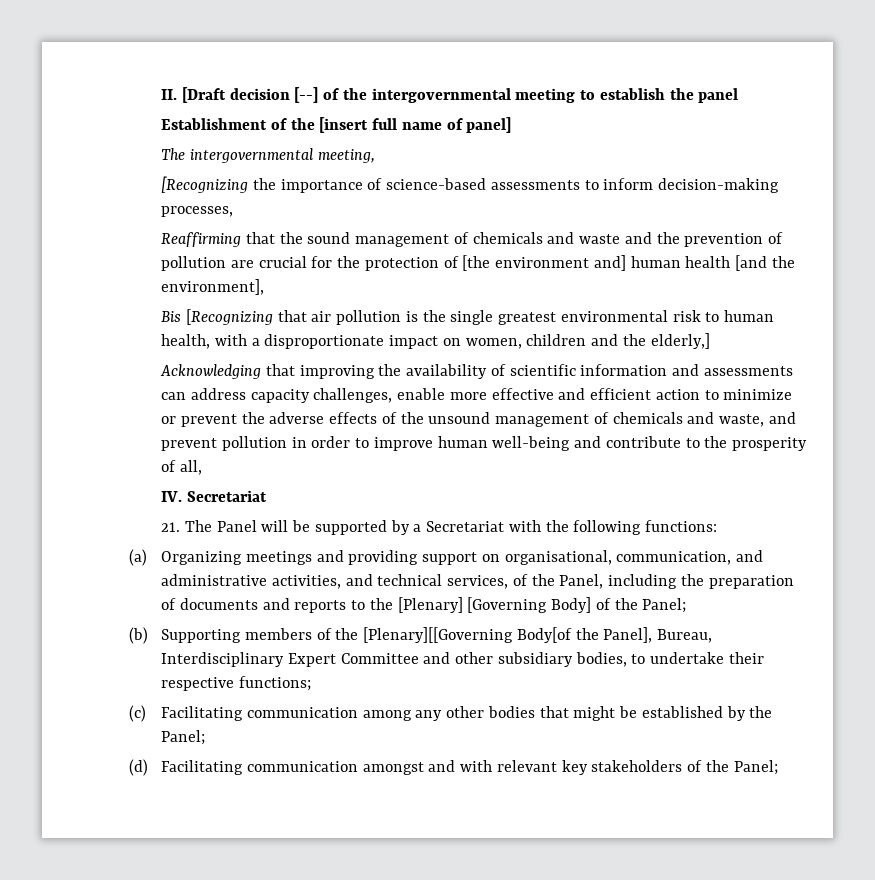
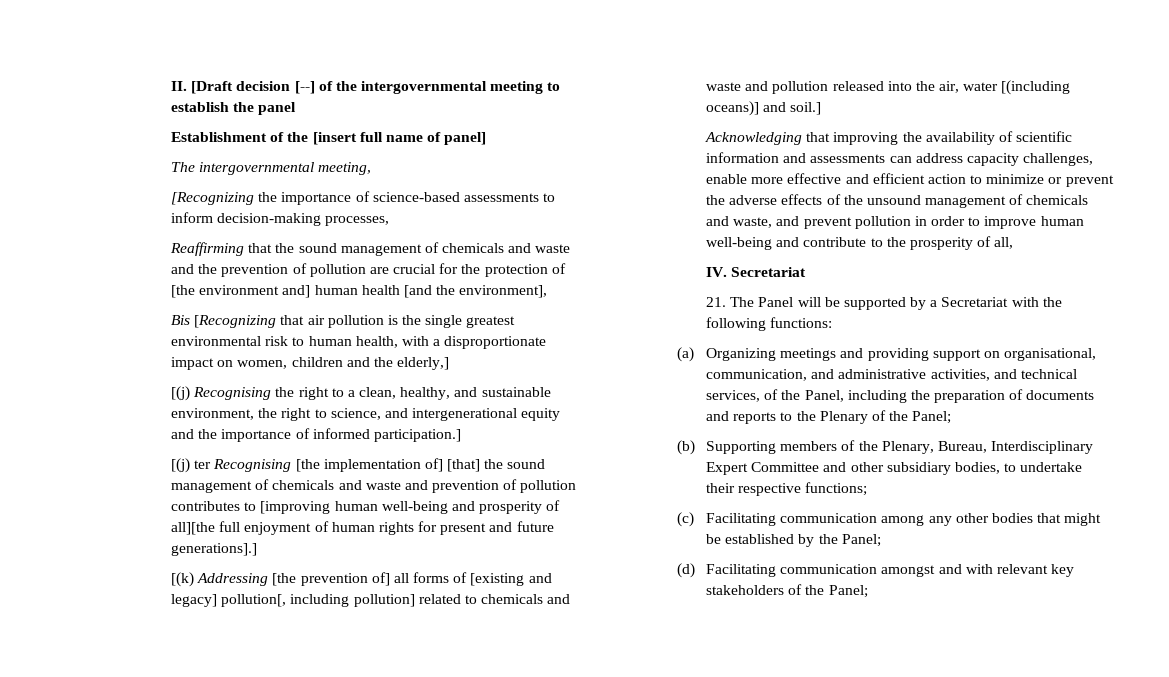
(710, 341) none -> [170,386,551,401] [170,408,561,421] [170,428,461,442] [170,458,546,473] [170,479,577,493] [170,500,561,514] [170,521,554,535] [170,543,257,556] [170,572,552,587] [170,594,571,607] [705,80,1071,95] [705,101,822,116] // [(j) Recognising the right to a clean, healthy, and sustainable environment, the right to science, and intergenerational equity and the importance of informed participation.] // [(j) ter Recognising [the implementation of] [that] the sound management of chemicals and waste and prevention of pollution contributes to [improving human well-being and prosperity of all][the full enjoyment of human rights for present and future generations].] // [(k) Addressing [the prevention of] all forms of [existing and legacy] pollution[, including pollution] related to chemicals and waste and pollution released into the air, water [(including oceans)] and soil.]
[397,597,592,613] [Plenary] [Governing Body] -> [819,411,868,424] Plenary
[363,627,653,643] [Plenary][[Governing Body[of the Panel], -> [881,441,934,454] Plenary,

